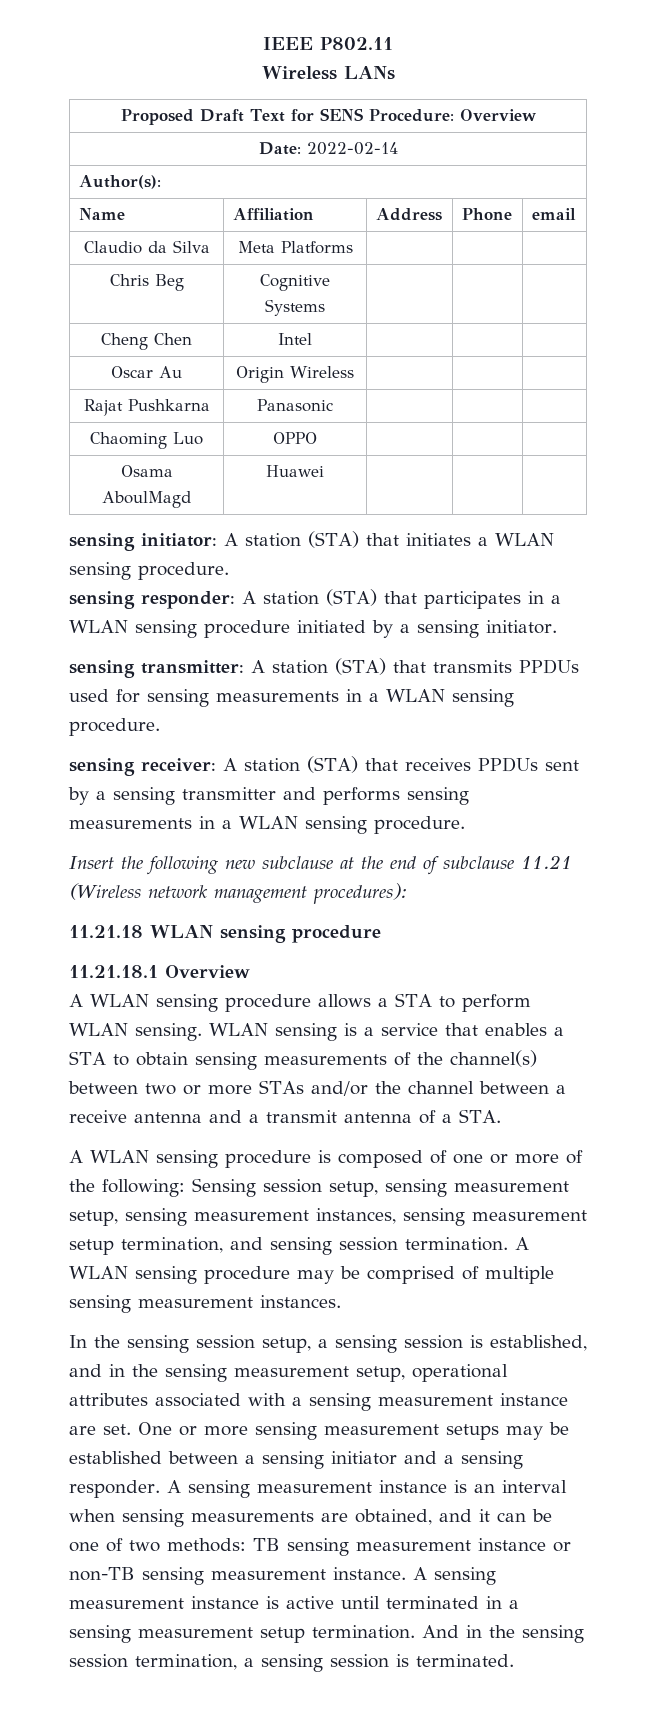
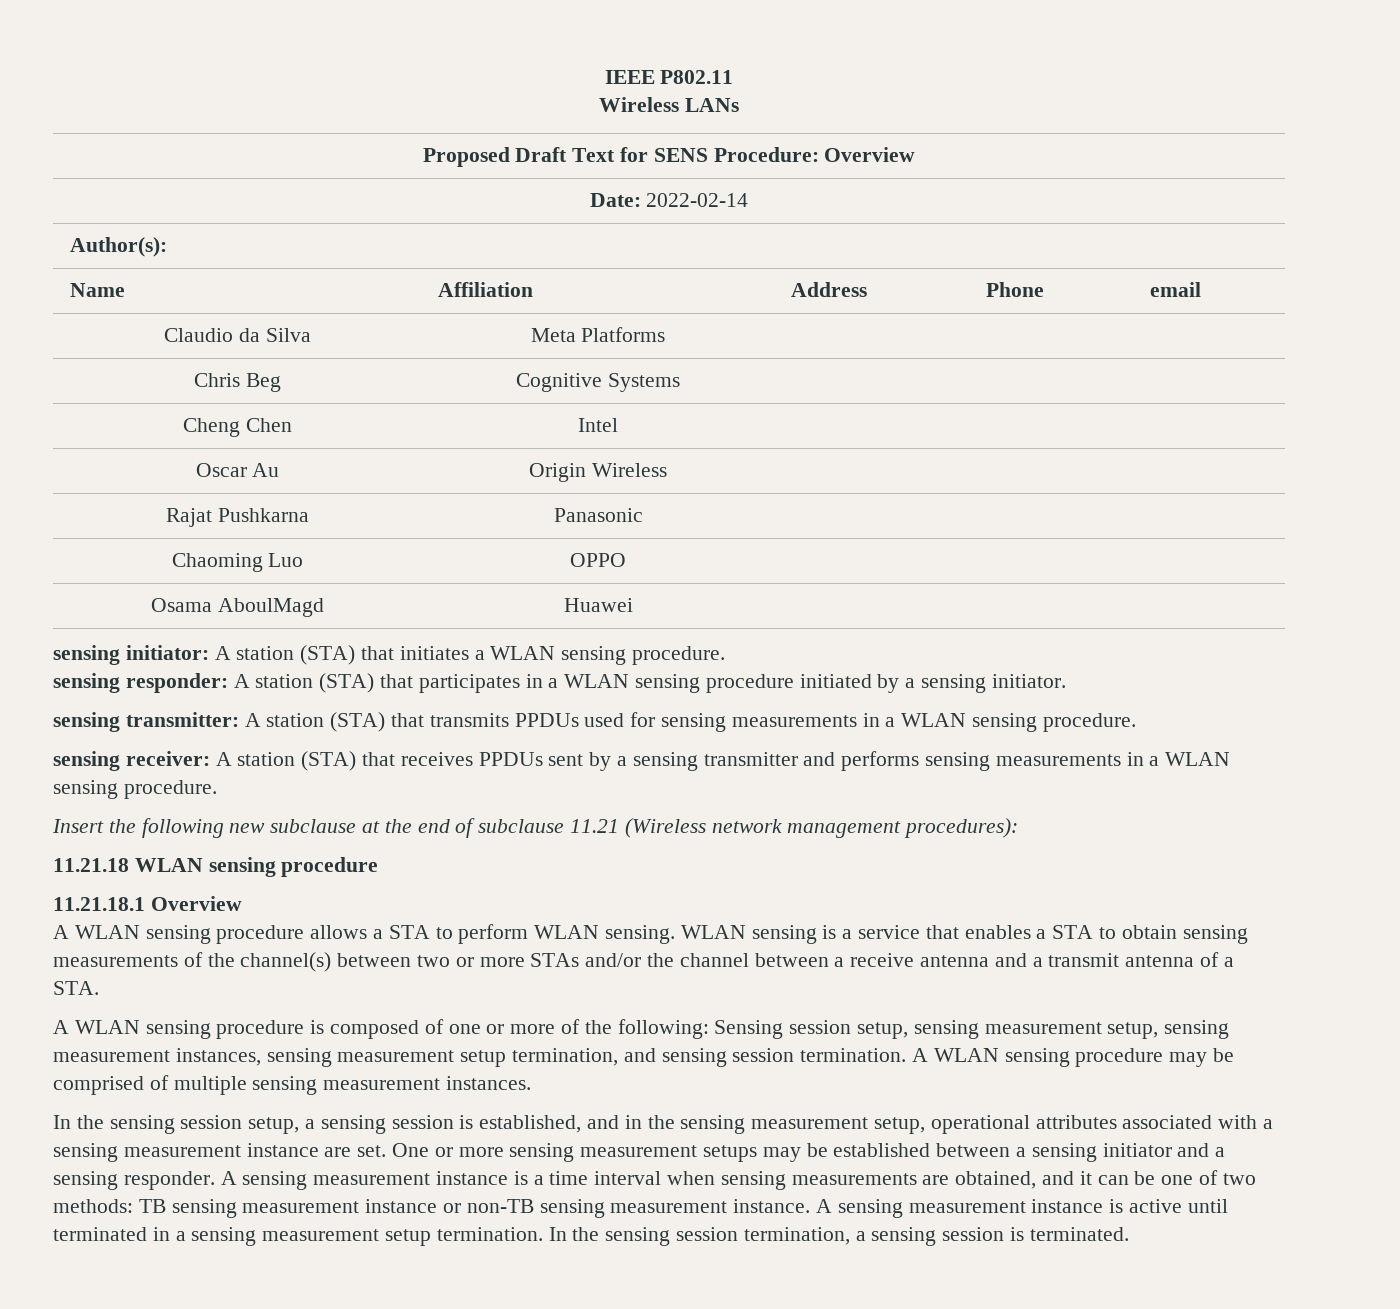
[473,1484,495,1493] an -> [533,1171,589,1185] a time
[422,1625,482,1638] And in -> [548,1227,567,1241] In

